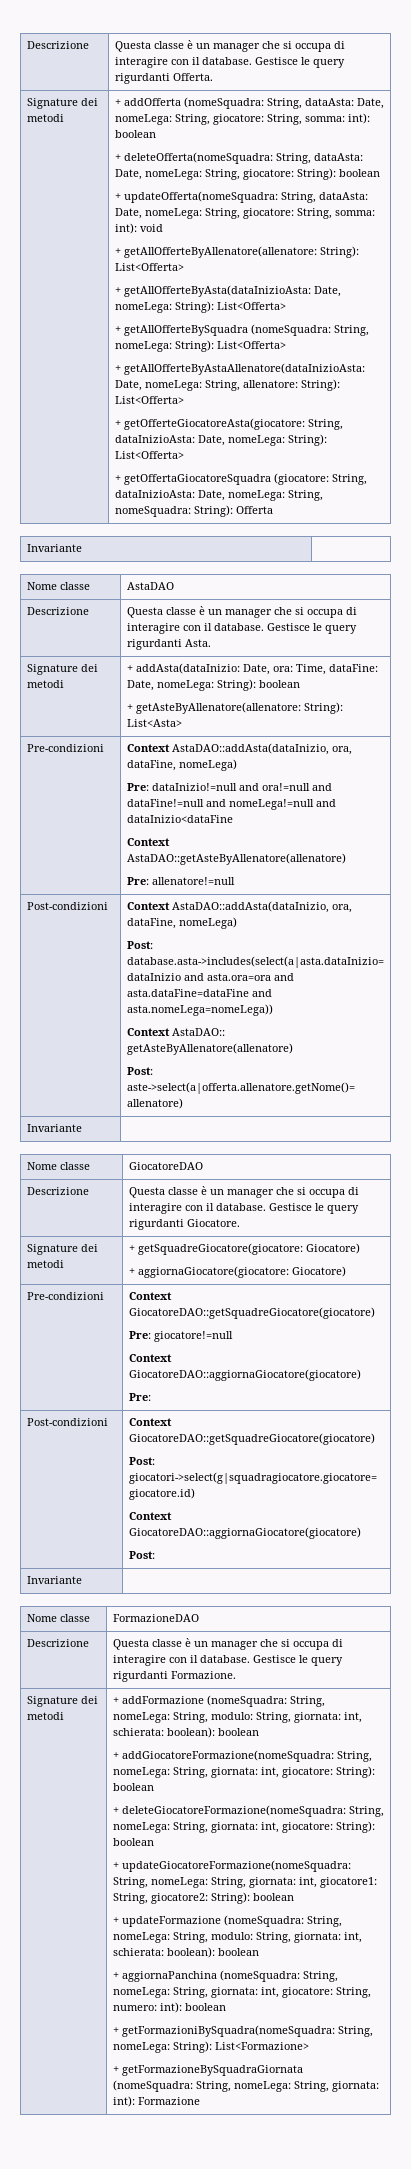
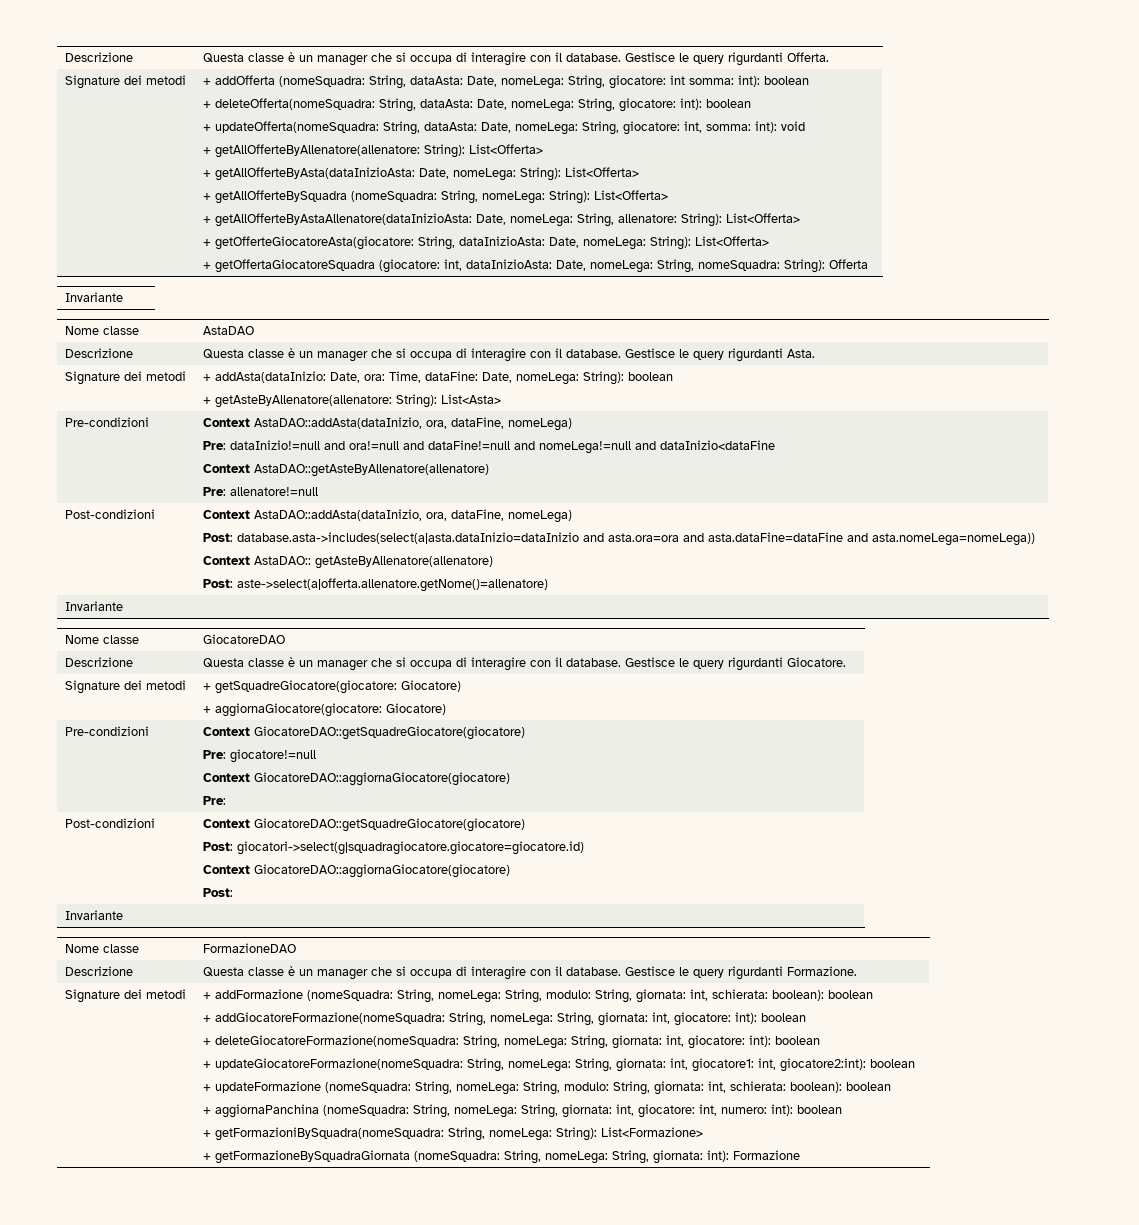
[266,114,302,125] String, -> [669,75,685,85] int
[296,168,336,180] String): -> [679,98,702,110] int):
[296,208,332,219] String, -> [683,121,702,133] int,
[331,474,367,485] String, -> [443,259,462,271] int,
[335,1766,375,1778] String): -> [734,1012,757,1024] int):
[335,1821,375,1833] String): -> [748,1035,771,1047] int):
[112,1892,250,1904] String, giocatore2: String): -> [757,1058,866,1072] int, giocatore2:int):
[335,1987,371,1998] String, -> [698,1104,717,1116] int,

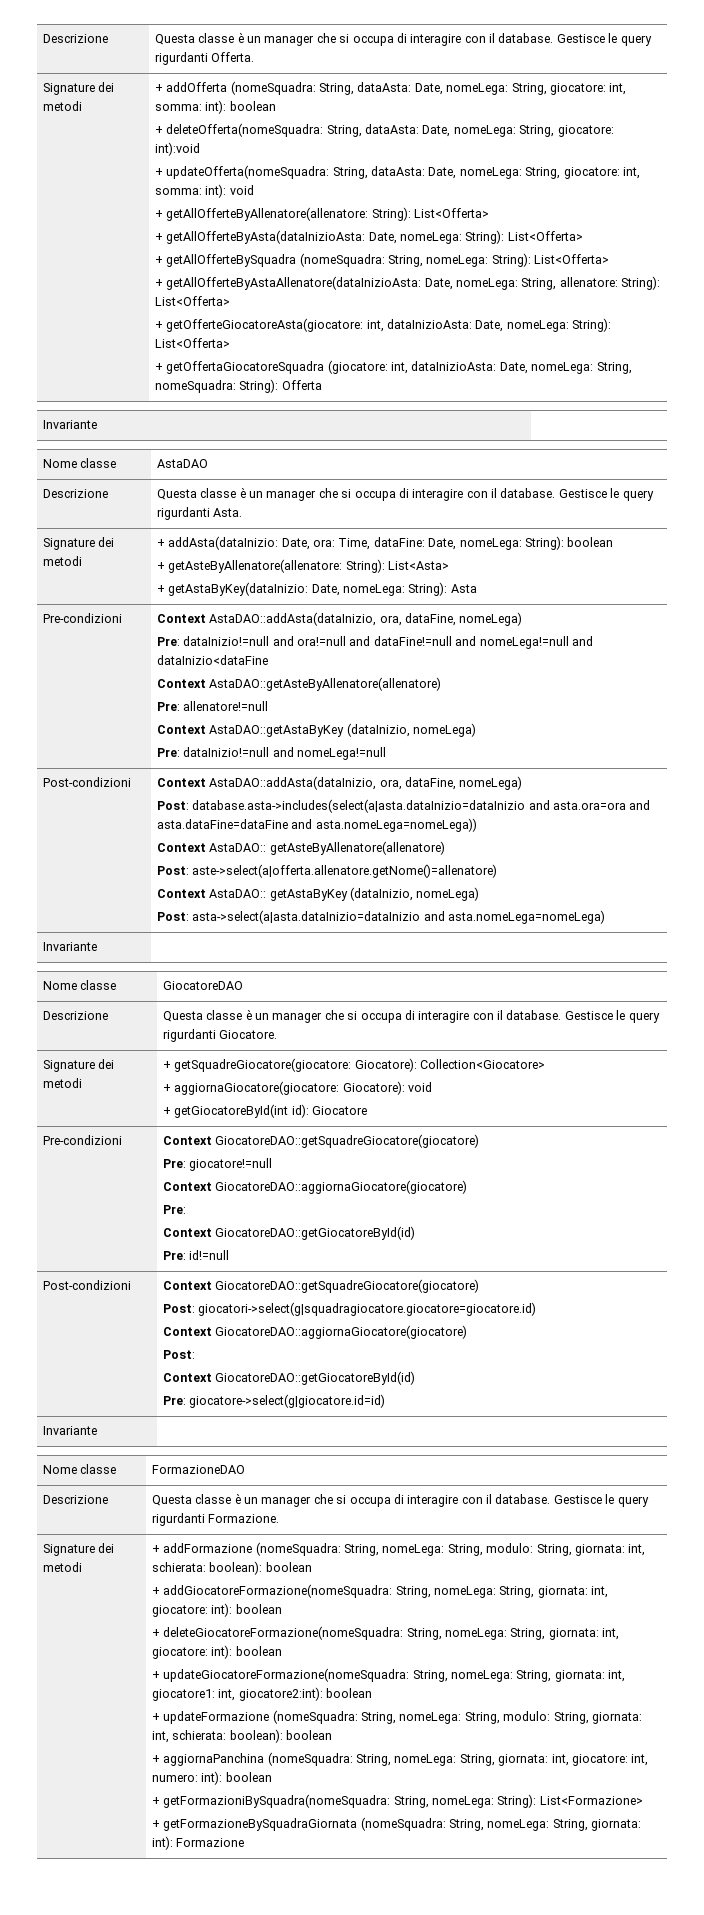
[669,75,685,85] int -> [609,83,627,95] int,
[679,98,751,110] int): boolean -> [154,142,200,156] int):void
[417,236,455,250] String, -> [366,320,384,332] int,
(501, 399) none -> [156,582,477,596] // + getAstaByKey(dataInizio: Date, nomeLega: String): Asta
(318, 491) none -> [156,723,477,737] [156,747,387,760] // Context AstaDAO::getAstaByKey (dataInizio, nomeLega) // Pre: dataInizio!=null and nomeLega!=null
(548, 585) none -> [156,887,480,901] [156,910,606,924] // Context AstaDAO:: getAstaByKey (dataInizio, nomeLega) // Post: asta->select(a|asta.dataInizio=dataInizio and asta.nomeLega=nomeLega)
[400,680,461,692] Giocatore) -> [354,1058,546,1072] Giocatore): Collection<Giocatore>
[385,703,446,715] Giocatore) -> [342,1081,433,1095] [162,1104,368,1118] Giocatore): void // + getGiocatoreById(int id): Giocatore
(226, 800) none -> [162,1226,416,1240] [162,1250,230,1260] // Context GiocatoreDAO::getGiocatoreById(id) // Pre: id!=null
(233, 892) none -> [162,1371,416,1385] [162,1394,386,1408] // Context GiocatoreDAO::getGiocatoreById(id) // Pre: giocatore->select(g|giocatore.id=id)

